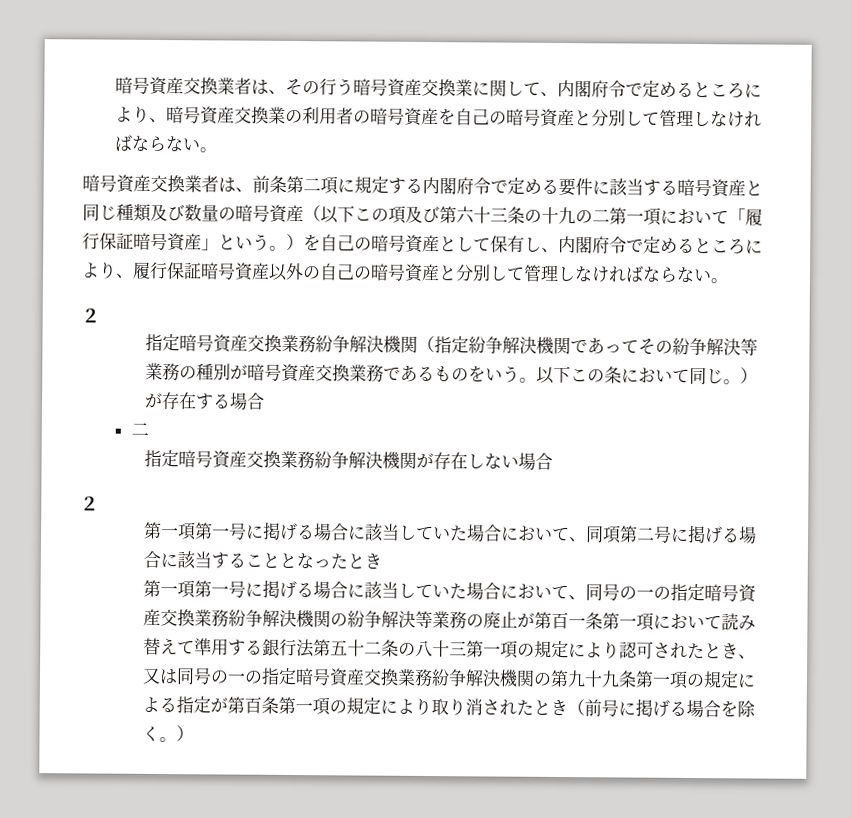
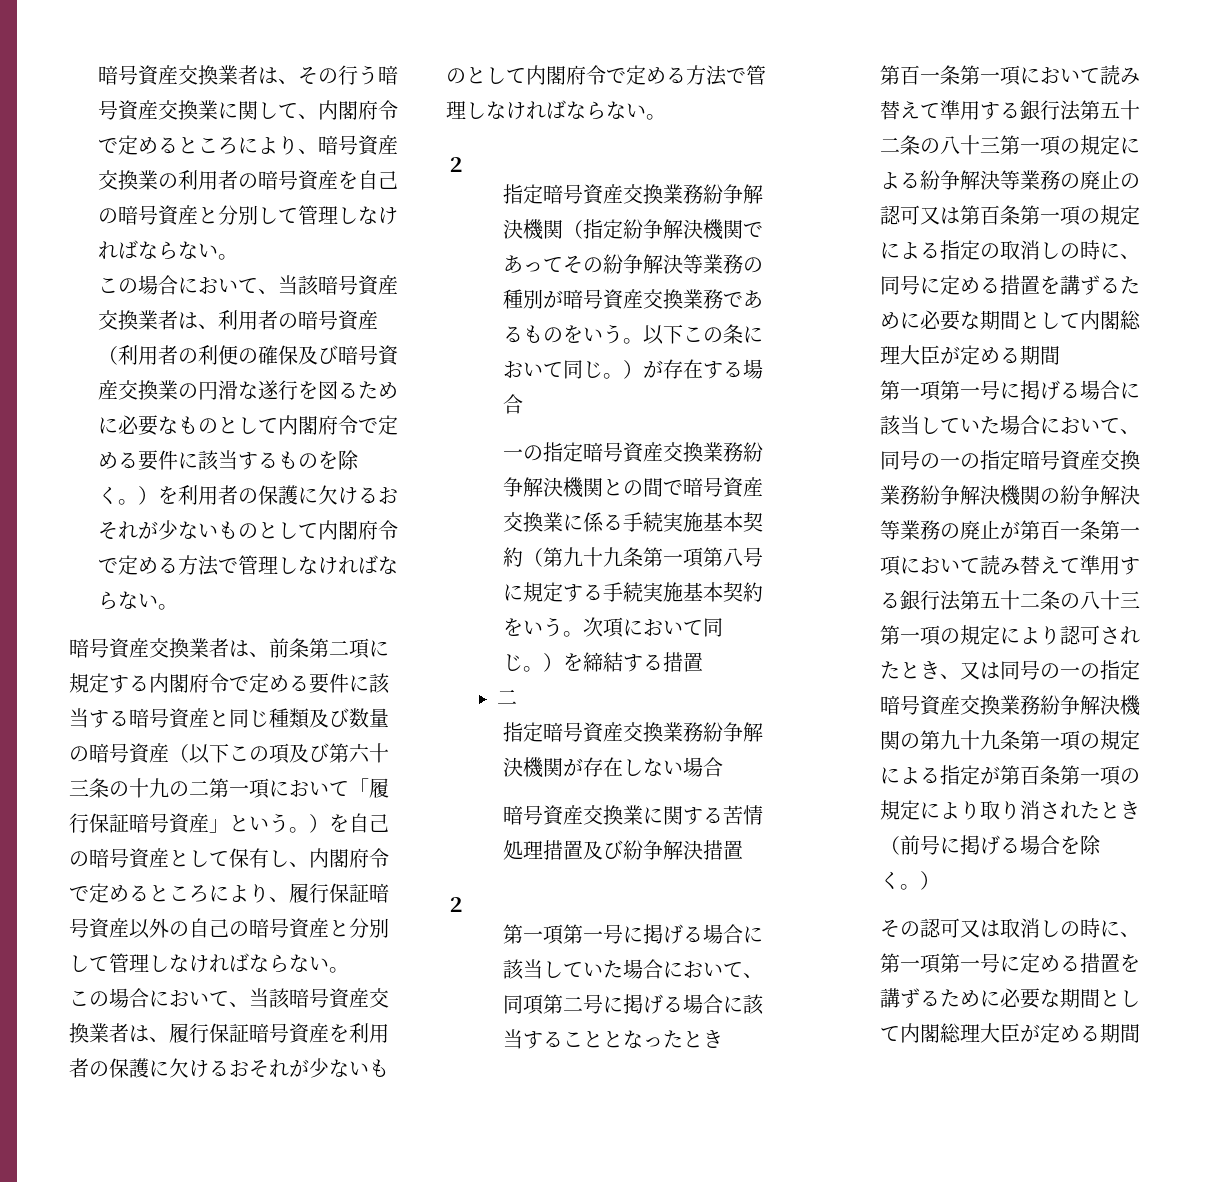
(217, 150) none -> [97,275,398,296] [97,310,378,331] [97,345,399,366] [97,380,398,400] [97,415,398,436] [97,450,359,471] [97,485,398,505] [97,520,398,540] [97,555,398,576] [97,591,178,610] // この場合において、当該暗号資産交換業者は、利用者の暗号資産（利用者の利便の確保及び暗号資産交換業の円滑な遂行を図るために必要なものとして内閣府令で定める要件に該当するものを除く。）を利用者の保護に欠けるおそれが少ないものとして内閣府令で定める方法で管理しなければならない。
(728, 281) none -> [69,988,389,1009] [69,1023,389,1044] [69,1058,389,1078] [446,65,766,86] [446,100,666,120] // この場合において、当該暗号資産交換業者は、履行保証暗号資産を利用者の保護に欠けるおそれが少ないものとして内閣府令で定める方法で管理しなければならない。
(265, 401) none -> [503,442,764,463] [503,477,764,498] [503,512,764,532] [503,547,764,568] [503,582,764,602] [503,617,724,638] [503,652,704,672] // 一の指定暗号資産交換業務紛争解決機関との間で暗号資産交換業に係る手続実施基本契約（第九十九条第一項第八号に規定する手続実施基本契約をいう。次項において同じ。）を締結する措置
(553, 461) none -> [503,805,764,826] [503,840,744,860] // 暗号資産交換業に関する苦情処理措置及び紛争解決措置
(382, 561) none -> [880,65,1141,86] [880,100,1141,121] [880,135,1141,156] [880,170,1141,190] [880,205,1141,226] [880,240,1141,260] [880,275,1141,295] [880,310,1142,331] [880,345,1061,365] // 第百一条第一項において読み替えて準用する銀行法第五十二条の八十三第一項の規定による紛争解決等業務の廃止の認可又は第百条第一項の規定による指定の取消しの時に、同号に定める措置を講ずるために必要な期間として内閣総理大臣が定める期間
(194, 733) none -> [880,918,1141,938] [880,953,1141,974] [880,988,1141,1009] [880,1023,1141,1043] // その認可又は取消しの時に、第一項第一号に定める措置を講ずるために必要な期間として内閣総理大臣が定める期間

